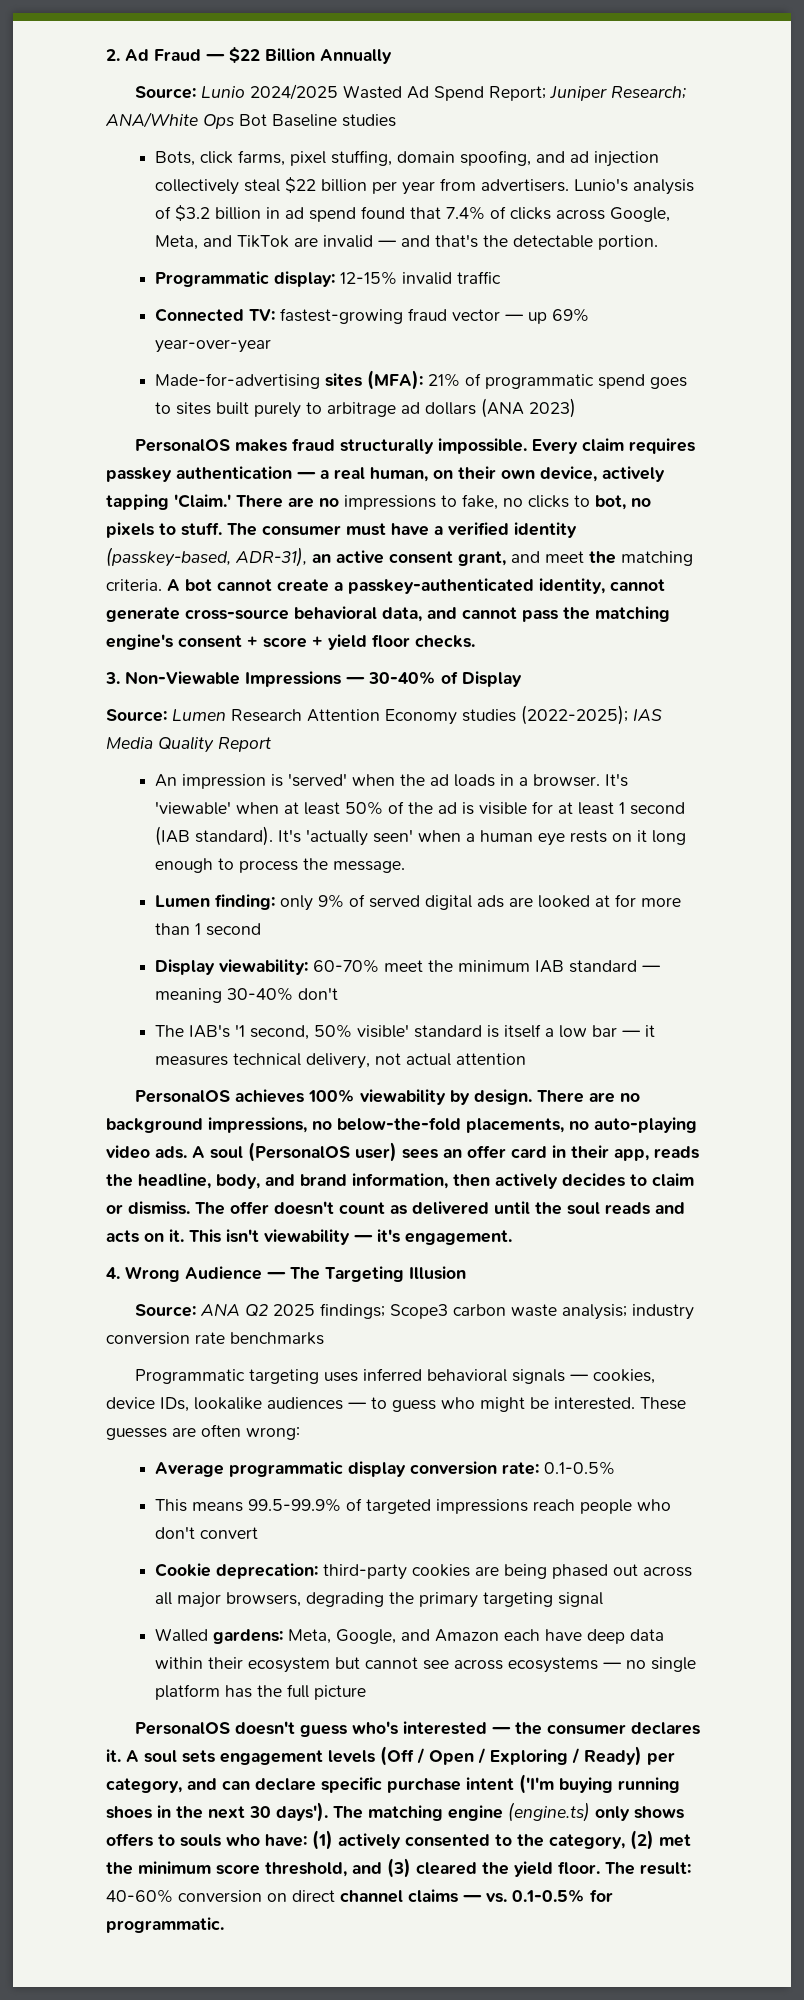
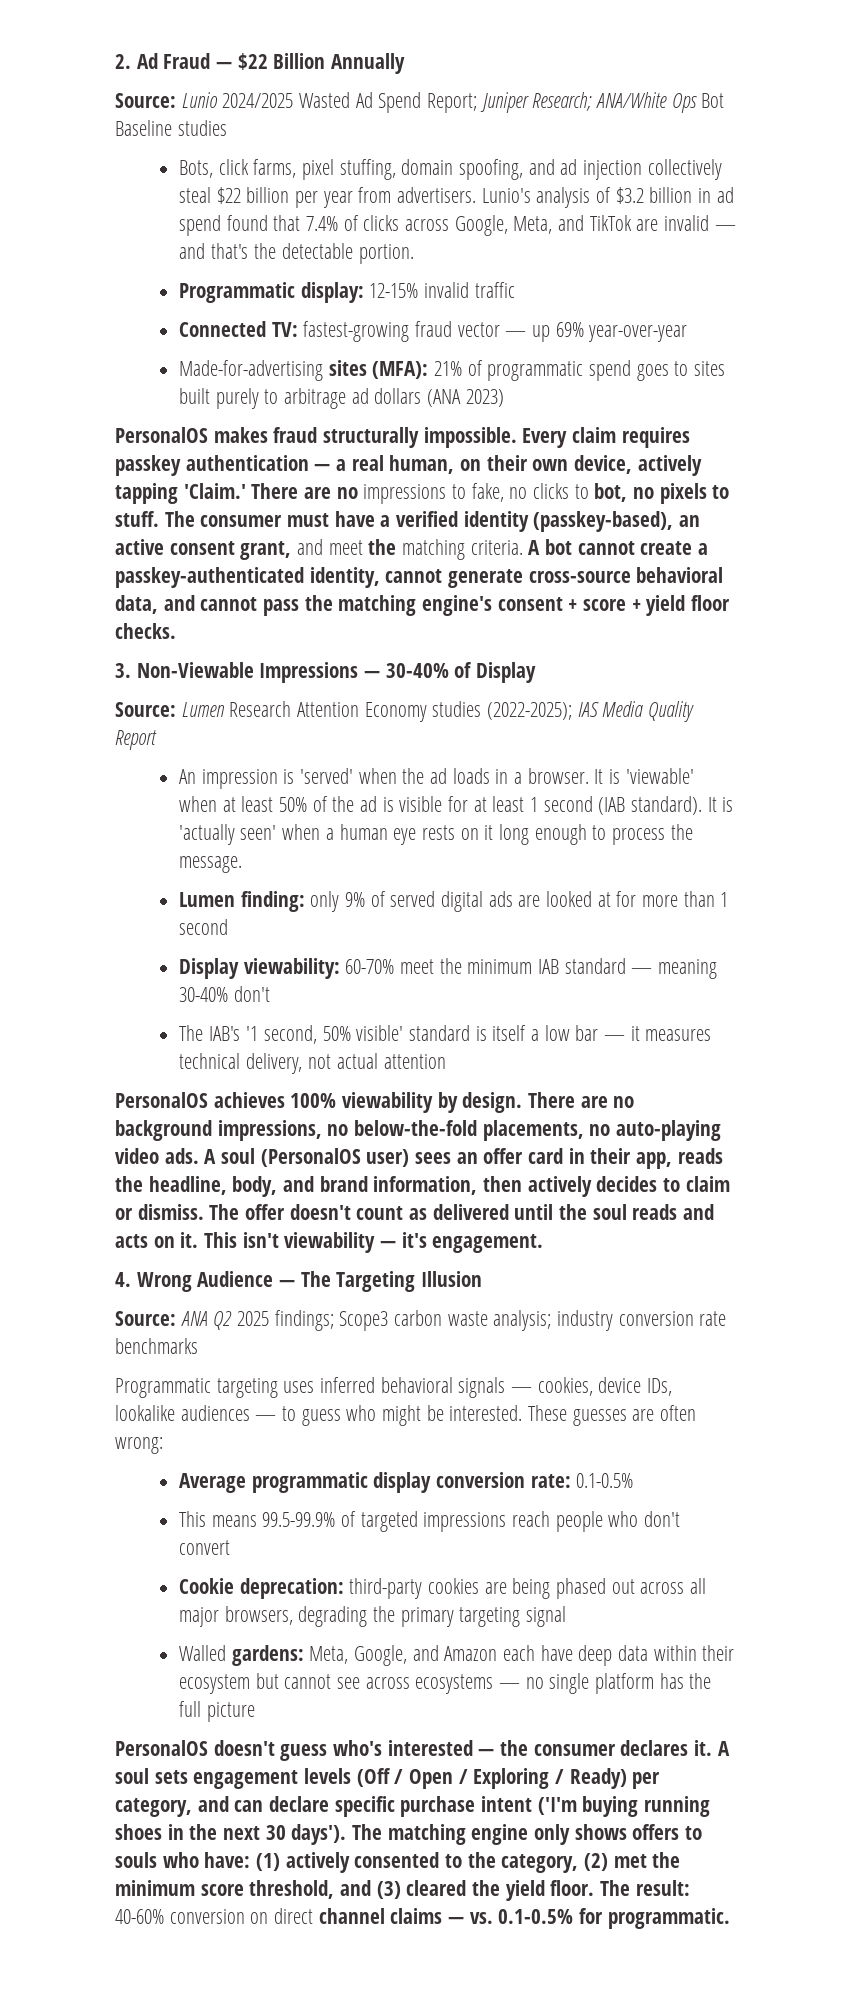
[106,547,307,567] (passkey-based, ADR-31), -> [533,511,674,532] (passkey-based),
[605,773,629,787] It's -> [594,769,620,784] It is
[278,829,302,843] It's -> [707,797,734,812] It is
[508,1802,590,1822] (engine.ts) -> (529, 1834) none

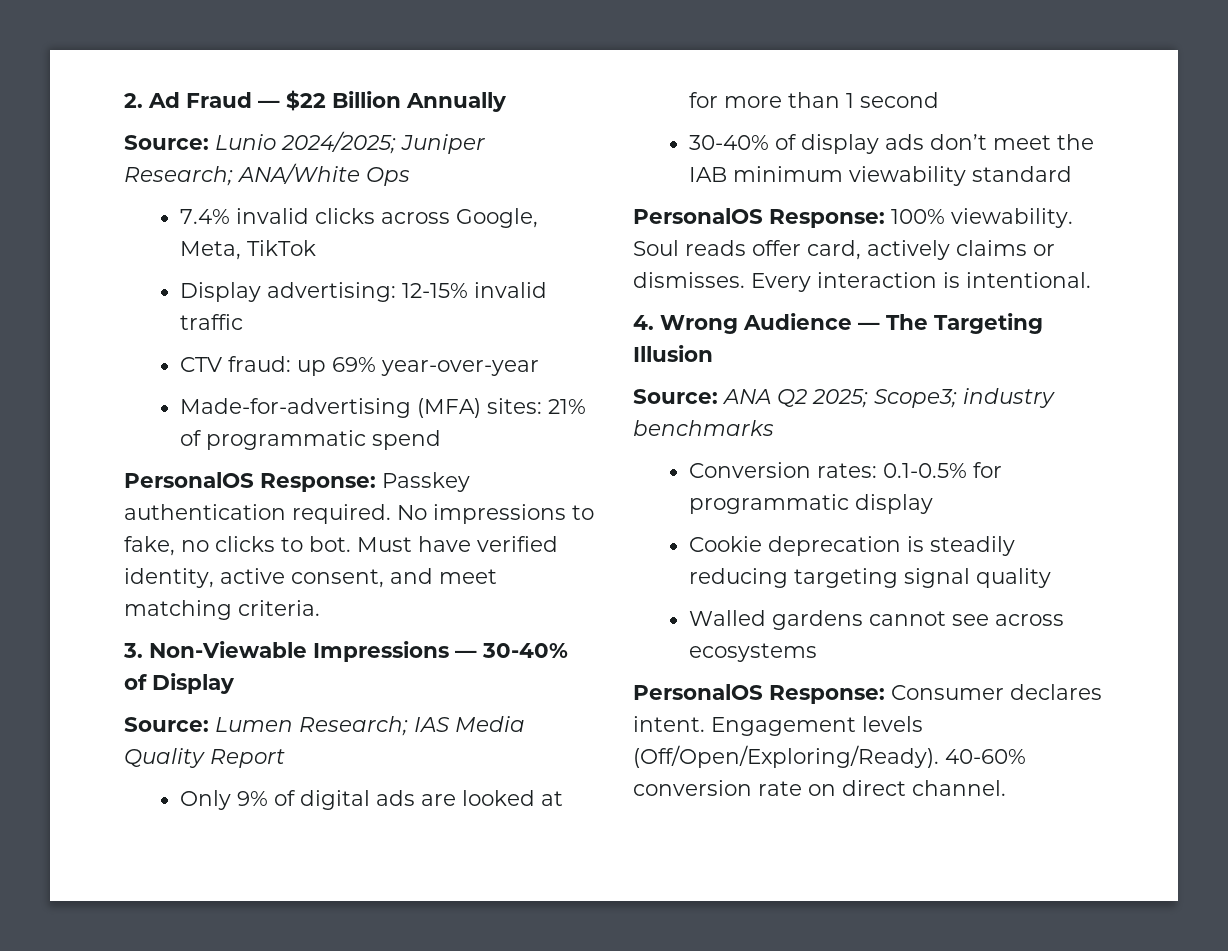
[222,92,478,113] 2024/2025 Wasted Ad Spend Report; -> [281,131,396,154] 2024/2025;
[701,93,725,108] [115,120,227,136] [178,159,722,180] [178,187,734,208] [178,215,359,236] Bot Baseline studies // Bots, click farms, pixel stuffing, domain spoofing, and ad injection collectively steal $22 billion per year from advertisers. Lunio's analysis of $3.2 billion in ad spend found that 7.4% of -> [180,208,310,224] // 7.4% invalid
[557,215,584,231] and -> (242, 250) none
[636,215,736,231] [178,243,414,264] [178,282,515,303] [178,321,527,342] are invalid — and that's the detectable portion. // Programmatic display: 12-15% invalid traffic // Connected TV: fastest-growing fraud vector — -> [180,282,548,302] [180,314,244,330] [180,356,292,372] // Display advertising: 12-15% invalid traffic // CTV fraud:
[328,360,429,379] sites (MFA): -> [417,398,543,418] (MFA) sites:
[636,361,725,381] [178,388,504,409] [115,427,690,448] [115,455,702,476] [115,483,358,504] goes to sites built purely to arbitrage ad dollars (ANA 2023) // PersonalOS makes fraud structurally impossible. Every claim requires passkey authentication — a real human, on their own device, actively tapping 'Claim.' There are no -> [124,472,470,492] [124,504,427,524] // PersonalOS Response: Passkey authentication required. No
[594,483,730,504] [115,511,701,532] [115,539,292,560] bot, no pixels to stuff. The consumer must have a verified identity (passkey-based), an active consent grant, -> [309,536,558,552] [124,568,384,588] bot. Must have verified identity, active consent,
[368,539,397,555] the -> (497, 576) none
[528,539,709,555] [115,567,724,588] [115,595,731,616] [115,623,176,639] A bot cannot create a passkey-authenticated identity, cannot generate cross-source behavioral data, and cannot pass the matching engine's consent + score + yield floor checks. -> (320, 608) none
[229,701,573,722] Research Attention Economy studies (2022-2025); -> [299,716,408,736] Research;
[178,768,694,789] [178,796,734,815] [178,824,693,845] [178,856,242,873] [178,891,340,912] An impression is 'served' when the ad loads in a browser. It is 'viewable' when at least 50% of the ad is visible for at least 1 second (IAB standard). It is 'actually seen' when a human eye rests on it long enough to process the message. // Lumen finding: only -> [180,790,232,810] Only
[390,891,436,907] served -> (297, 798) none
[178,958,717,979] [178,986,270,1002] [178,1025,712,1044] [178,1053,446,1074] [115,1092,635,1113] [115,1120,722,1141] [115,1148,723,1169] [115,1176,730,1197] [115,1204,715,1220] [115,1232,544,1253] Display viewability: 60-70% meet the minimum IAB standard — meaning 30-40% don't // The IAB's '1 second, 50% visible' standard is itself a low bar — it measures technical delivery, not actual attention // PersonalOS achieves 100% viewability by design. There are no background impressions, no below-the-fold placements, no auto-playing video ads. A soul (PersonalOS user) sees an offer card in their app, reads the headline, body, and brand information, then actively decides to claim or dismiss. The offer doesn't count as delivered until the soul reads and acts on it. This isn't viewability — it's engagement. -> [689,134,1095,154] [689,166,1073,186] [633,208,1073,228] [633,240,1055,260] [633,272,1091,292] 30-40% of display ads don’t meet the IAB minimum viewability standard // PersonalOS Response: 100% viewability. Soul reads offer card, actively claims or dismisses. Every interaction is intentional.
[237,1310,727,1331] [115,1338,198,1354] [115,1377,673,1398] [115,1405,697,1426] [115,1437,163,1454] [178,1472,634,1493] [178,1511,680,1532] [178,1540,230,1555] [178,1578,706,1599] [178,1606,454,1627] 2025 findings; Scope3 carbon waste analysis; industry conversion rate benchmarks // Programmatic targeting uses inferred behavioral signals — cookies, device IDs, lookalike audiences — to guess who might be interested. These guesses are often wrong: // Average programmatic display conversion rate: 0.1-0.5% // This means 99.5-99.9% of targeted impressions reach people who don't convert // Cookie deprecation: third-party cookies are being phased out across all major browsers, degrading the primary -> [812,388,1055,408] [633,420,774,436] [689,462,1003,478] [689,494,934,514] [689,536,1016,556] [689,568,789,588] 2025; Scope3; industry benchmarks // Conversion rates: 0.1-0.5% for programmatic display // Cookie deprecation is steadily reducing
(566, 1616) none -> [976,568,1052,588] quality
[231,1645,735,1666] [178,1673,712,1694] [178,1701,255,1722] [115,1740,730,1761] [115,1768,661,1789] [115,1796,711,1817] [115,1824,703,1845] [115,1852,681,1873] [115,1880,690,1901] gardens: Meta, Google, and Amazon each have deep data within their ecosystem but cannot see across ecosystems — no single platform has the full picture // PersonalOS doesn't guess who's interested — the consumer declares it. A soul sets engagement levels (Off / Open / Exploring / Ready) per category, and can declare specific purchase intent ('I'm buying running shoes in the next 30 days'). The matching engine only shows offers to souls who have: (1) actively consented to the category, (2) met the minimum score threshold, and (3) cleared the yield floor. The result: -> [772,610,1065,630] [689,643,818,662] [633,684,1102,704] [633,716,923,736] [633,745,939,768] gardens cannot see across ecosystems // PersonalOS Response: Consumer declares intent. Engagement levels (Off/Open/Exploring/Ready).
(245, 1916) none -> [758,781,802,796] rate
[318,1908,730,1929] channel claims — vs. 0.1-0.5% for programmatic. -> [912,780,1006,796] channel.

